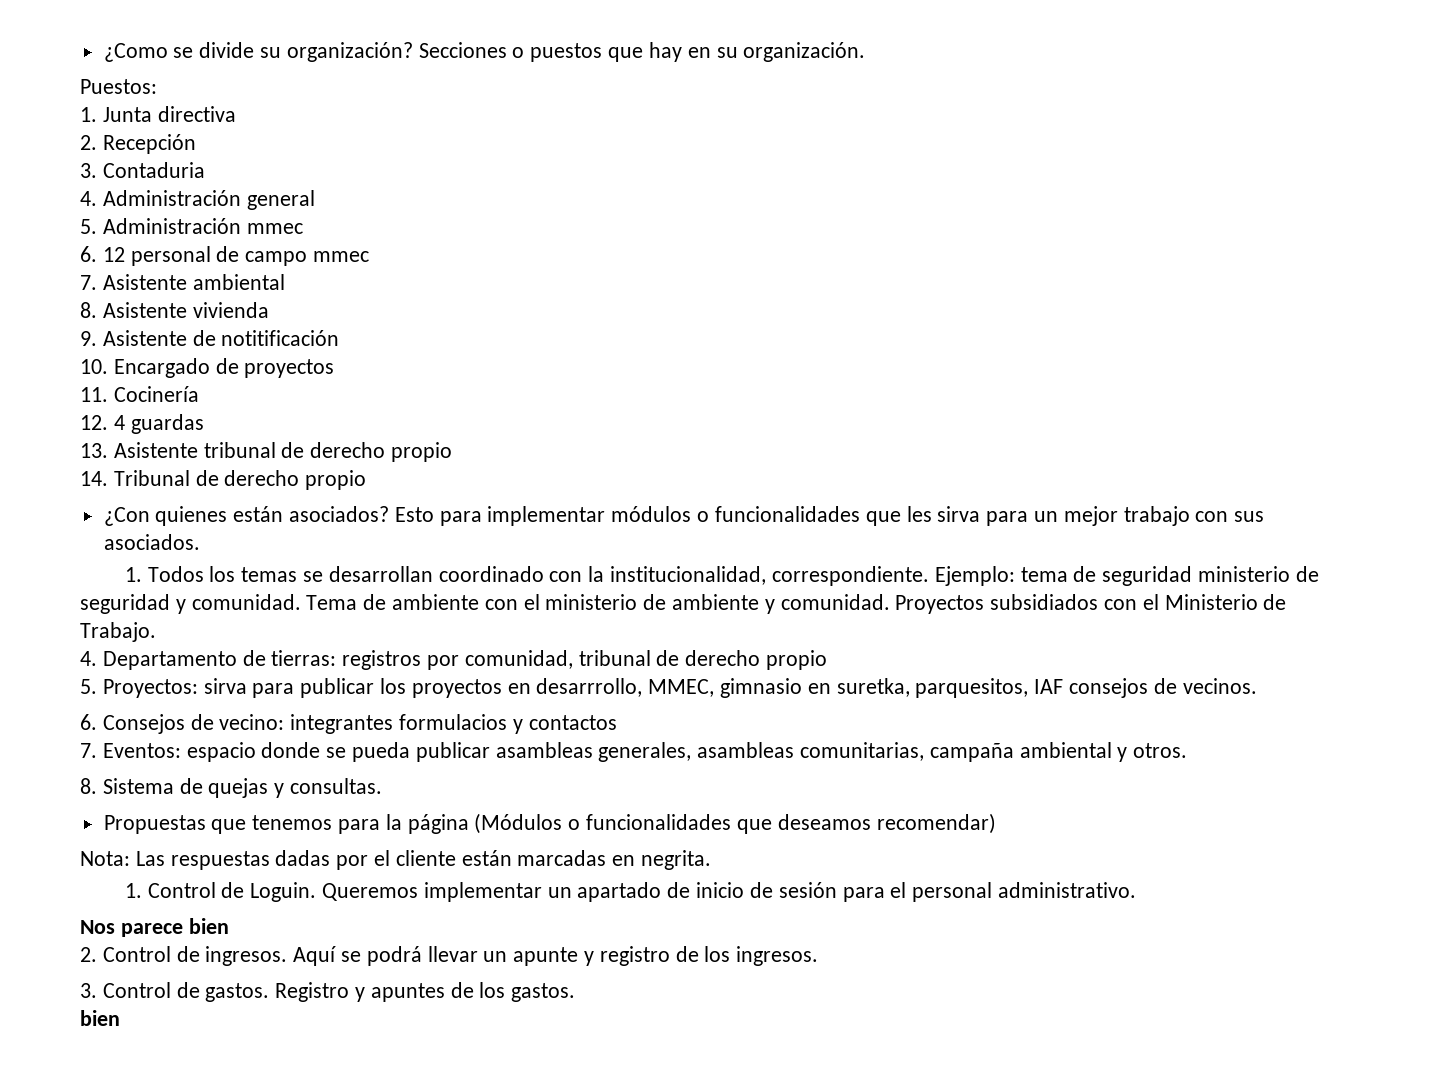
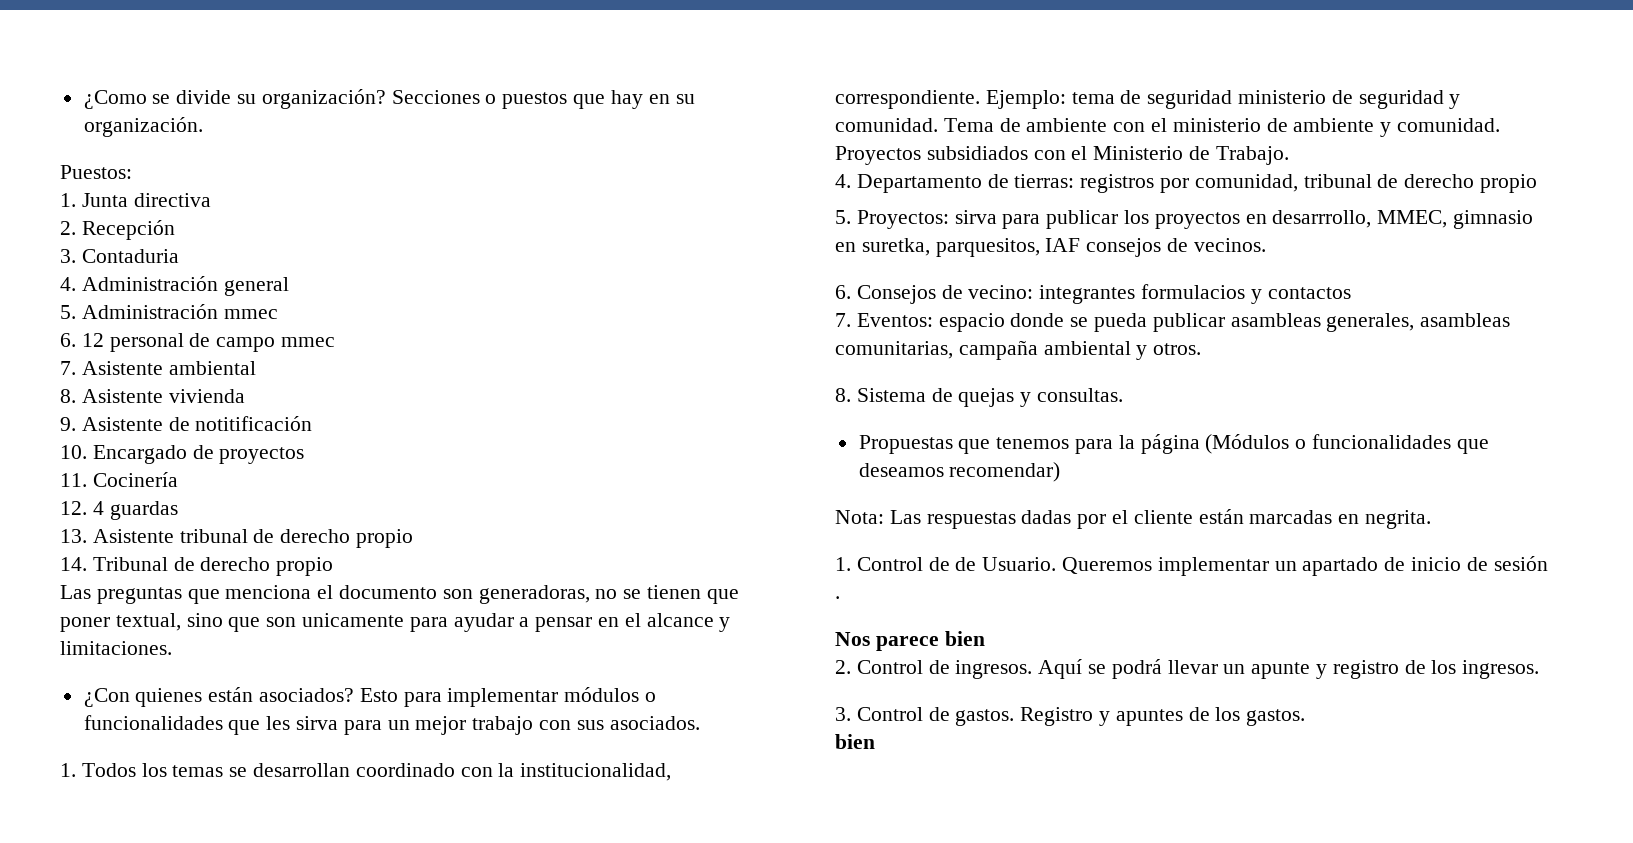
(367, 480) none -> [60,585,739,604] [60,613,731,632] [60,641,172,655] // Las preguntas que menciona el documento son generadoras, no se tienen que poner textual, sino que son unicamente para ayudar a pensar en el alcance y limitaciones.
[250,882,317,902] Loguin. -> [955,557,1057,571] de Usuario.
[842,882,1136,902] para el personal administrativo. -> [835,596,840,599] .

